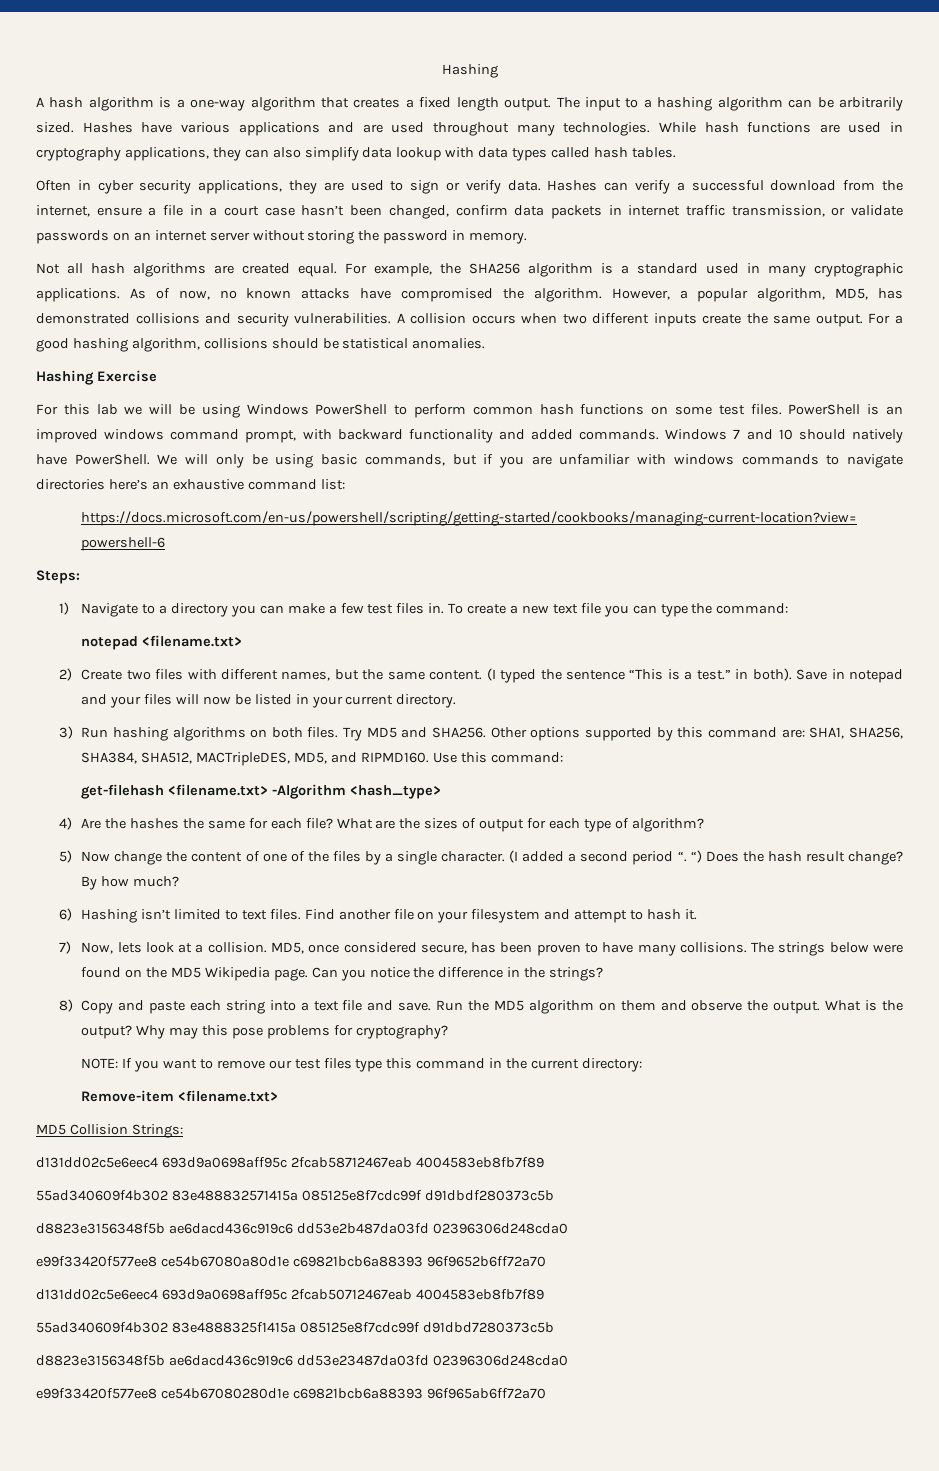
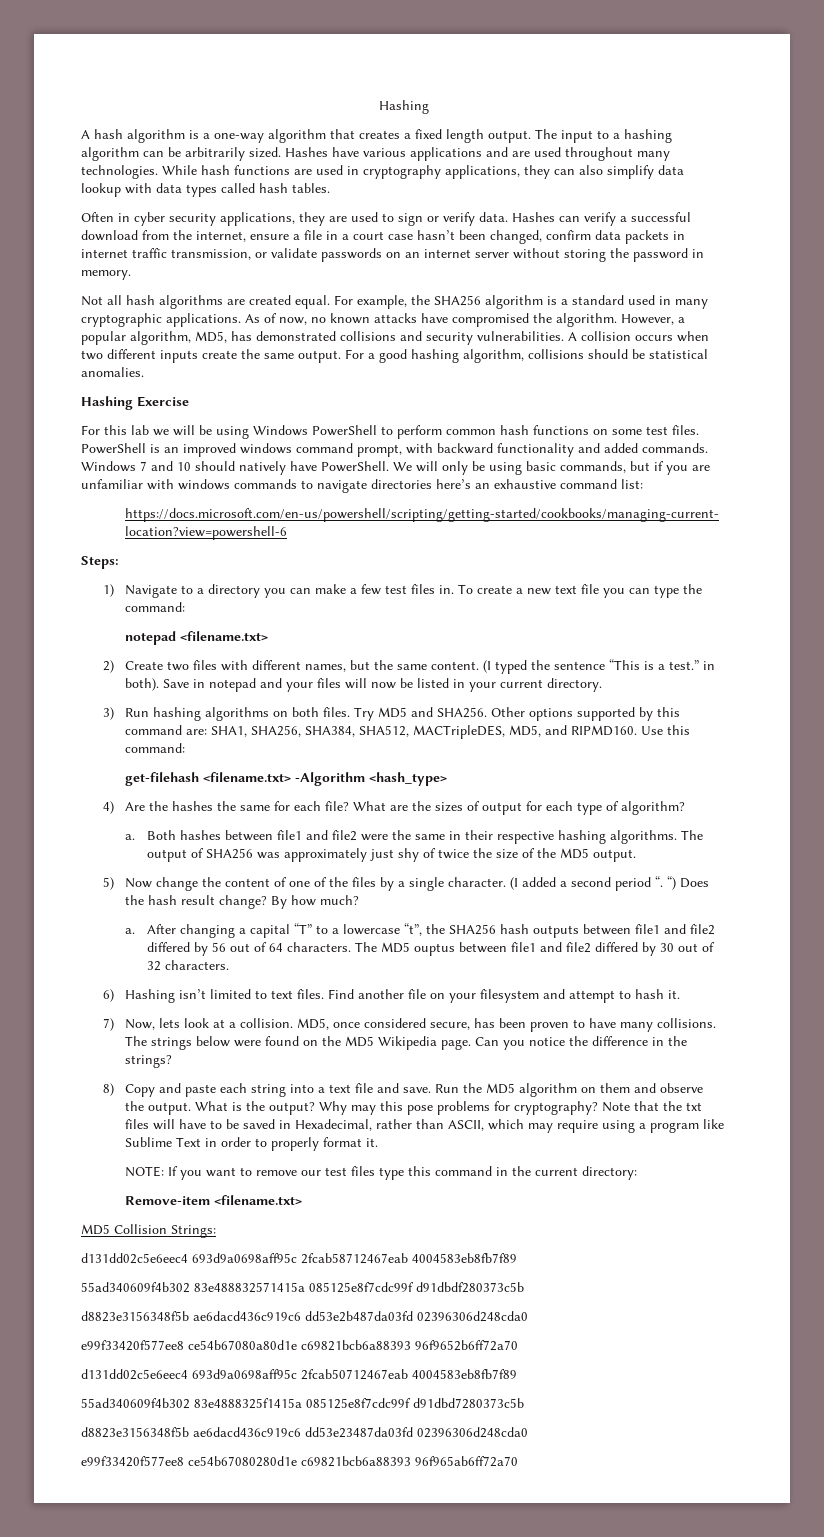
(704, 825) none -> [125,830,704,844] [147,848,637,862] // a. Both hashes between file1 and file2 were the same in their respective hashing algorithms. The output of SHA256 was approximately just shy of twice the size of the MD5 output.
(180, 881) none -> [125,923,716,938] [147,942,716,956] [147,960,230,971] // a. After changing a capital “T” to a lowercase “t”, the SHA256 hash outputs between file1 and file2 differed by 56 out of 64 characters. The MD5 ouptus between file1 and file2 differed by 30 out of 32 characters.
(448, 1032) none -> [602,1101,703,1112] [125,1119,725,1133] [125,1137,379,1151] Note that the txt files will have to be saved in Hexadecimal, rather than ASCII, which may require using a program like Sublime Text in order to properly format it.

